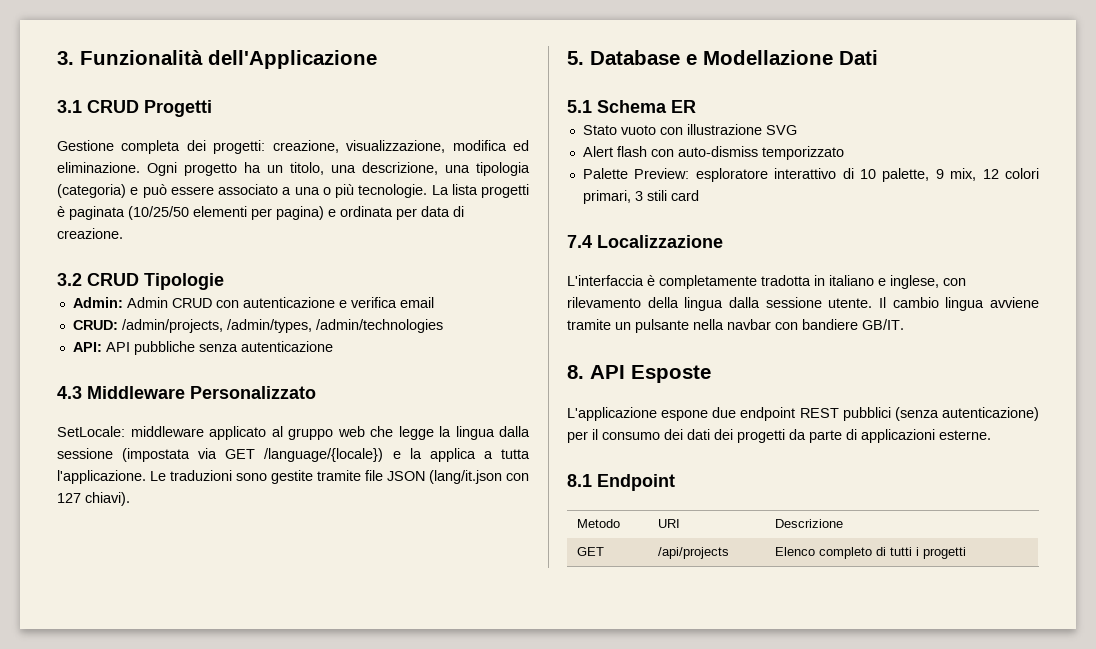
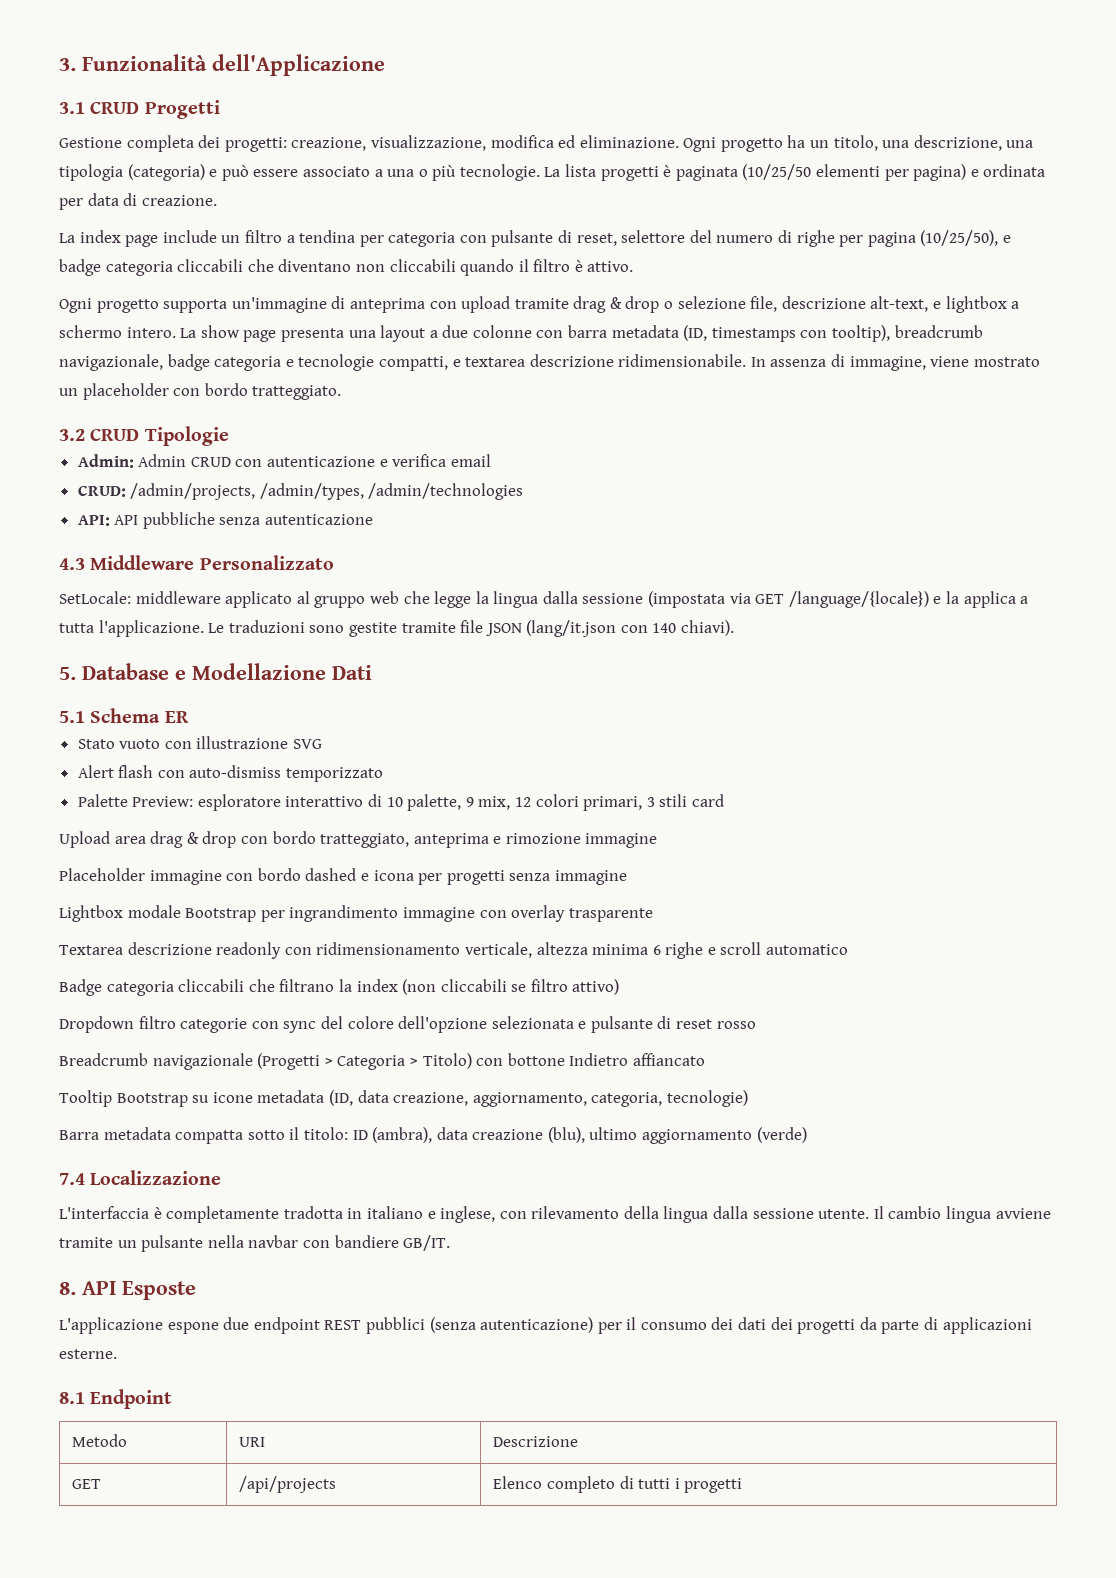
(123, 233) none -> [59,230,1011,247] [59,259,634,276] [59,296,1020,313] [59,325,983,342] [59,354,1040,371] [59,383,342,400] // La index page include un filtro a tendina per categoria con pulsante di reset, selettore del numero di righe per pagina (10/25/50), e badge categoria cliccabili che diventano non cliccabili quando il filtro è attivo. // Ogni progetto supporta un'immagine di anteprima con upload tramite drag & drop o selezione file, descrizione alt-text, e lightbox a schermo intero. La show page presenta una layout a due colonne con barra metadata (ID, timestamps con tooltip), breadcrumb navigazionale, badge categoria e tecnologie compatti, e textarea descrizione ridimensionabile. In assenza di immagine, viene mostrato un placeholder con bordo tratteggiato.
[57,493,81,503] 127 -> [652,623,677,633] 140
(699, 195) none -> [59,831,658,848] [59,868,627,885] [59,905,653,922] [59,942,849,959] [59,979,620,996] [59,1016,756,1033] [59,1053,705,1070] [59,1090,748,1107] [59,1127,807,1144] // Upload area drag & drop con bordo tratteggiato, anteprima e rimozione immagine // Placeholder immagine con bordo dashed e icona per progetti senza immagine // Lightbox modale Bootstrap per ingrandimento immagine con overlay trasparente // Textarea descrizione readonly con ridimensionamento verticale, altezza minima 6 righe e scroll automatico // Badge categoria cliccabili che filtrano la index (non cliccabili se filtro attivo) // Dropdown filtro categorie con sync del colore dell'opzione selezionata e pulsante di reset rosso // Breadcrumb navigazionale (Progetti > Categoria > Titolo) con bottone Indietro affiancato // Tooltip Bootstrap su icone metadata (ID, data creazione, aggiornamento, categoria, tecnologie) // Barra metadata compatta sotto il titolo: ID (ambra), data creazione (blu), ultimo aggiornamento (verde)

